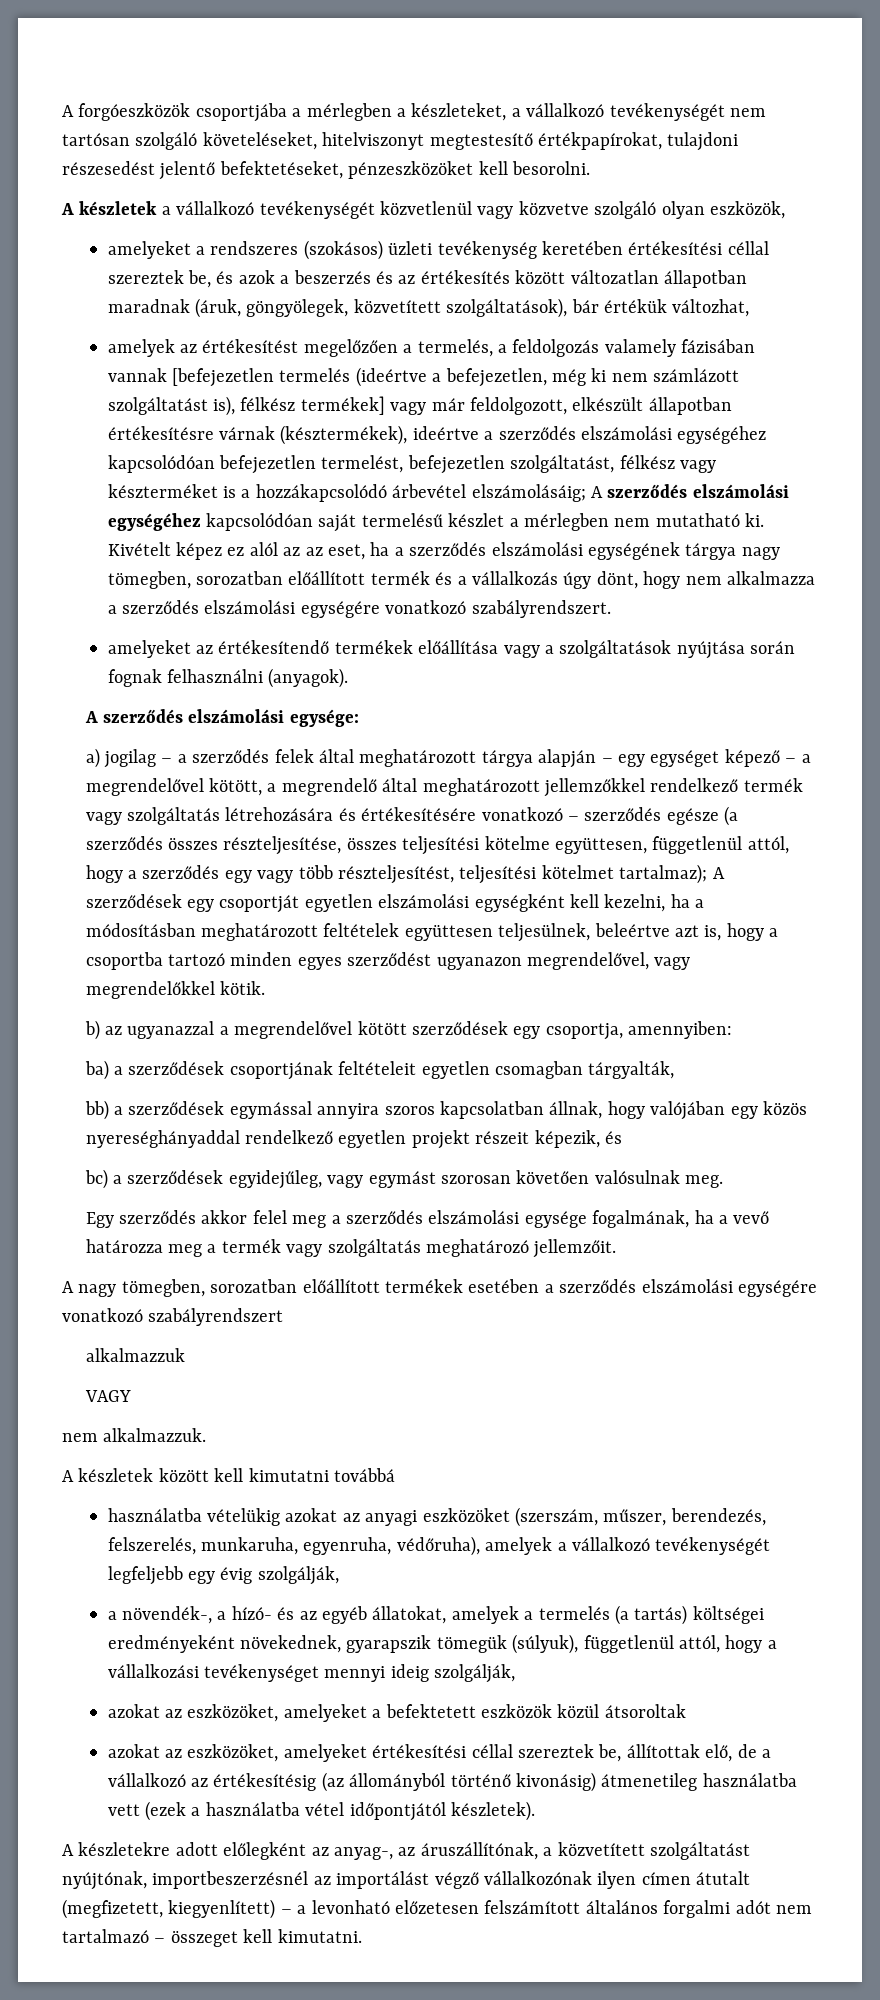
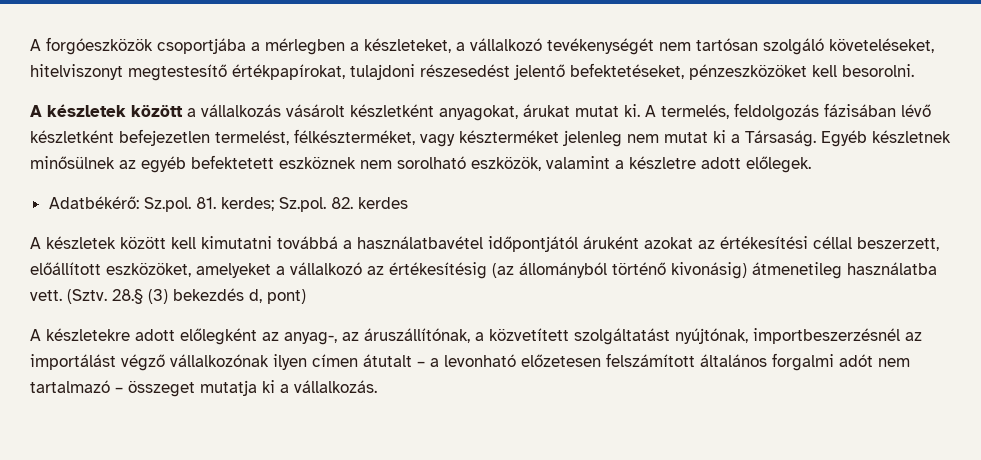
[161,201,785,219] [107,240,769,260] [107,270,747,288] [107,298,750,318] [107,339,756,357] [107,367,740,387] [107,396,732,416] [107,425,767,445] [107,455,716,474] [107,484,789,502] [107,513,765,532] [107,542,780,560] [107,571,815,589] [107,600,611,618] [107,640,796,659] [107,668,349,688] [84,709,359,727] [85,748,811,768] [85,778,803,797] [85,806,739,826] [85,836,789,855] [85,864,725,884] [85,894,705,913] [85,923,779,942] [85,952,691,970] [85,981,265,999] [84,1020,733,1040] [84,1060,675,1080] [84,1100,807,1120] [85,1130,622,1149] [84,1169,724,1189] [85,1210,770,1228] [85,1239,617,1258] [62,1279,817,1297] [62,1308,284,1326] [85,1348,185,1362] [84,1390,131,1402] [62,1428,207,1442] a vállalkozó tevékenységét közvetlenül vagy közvetve szolgáló olyan eszközök, // amelyeket a rendszeres (szokásos) üzleti tevékenység keretében értékesítési céllal szereztek be, és azok a beszerzés és az értékesítés között változatlan állapotban maradnak (áruk, göngyölegek, közvetített szolgáltatások), bár értékük változhat, // amelyek az értékesítést megelőzően a termelés, a feldolgozás valamely fázisában vannak [befejezetlen termelés (ideértve a befejezetlen, még ki nem számlázott szolgáltatást is), félkész termékek] vagy már feldolgozott, elkészült állapotban értékesítésre várnak (késztermékek), ideértve a szerződés elszámolási egységéhez kapcsolódóan befejezetlen termelést, befejezetlen szolgáltatást, félkész vagy készterméket is a hozzákapcsolódó árbevétel elszámolásáig; A szerződés elszámolási egységéhez kapcsolódóan saját termelésű készlet a mérlegben nem mutatható ki. Kivételt képez ez alól az az eset, ha a szerződés elszámolási egységének tárgya nagy tömegben, sorozatban előállított termék és a vállalkozás úgy dönt, hogy nem alkalmazza a szerződés elszámolási egységére vonatkozó szabályrendszert. // amelyeket az értékesítendő termékek előállítása vagy a szolgáltatások nyújtása során fognak felhasználni (anyagok). // A szerződés elszámolási egysége: // a) jogilag – a szerződés felek által meghatározott tárgya alapján – egy egységet képező – a megrendelővel kötött, a megrendelő által meghatározott jellemzőkkel rendelkező termék vagy szolgáltatás létrehozására és értékesítésére vonatkozó – szerződés egésze (a szerződés összes részteljesítése, összes teljesítési kötelme együttesen, függetlenül attól, hogy a szerződés egy vagy több részteljesítést, teljesítési kötelmet tartalmaz); A szerződések egy csoportját egyetlen elszámolási egységként kell kezelni, ha a módosításban meghatározott feltételek együttesen teljesülnek, beleértve azt is, hogy a csoportba tartozó minden egyes szerződést ugyanazon megrendelővel, vagy megrendelőkkel kötik. // b) az ugyanazzal a megrendelővel kötött szerződések egy csoportja, amennyiben: // ba) a szerződések csoportjának feltételeit egyetlen csomagban tárgyalták, // bb) a szerződések egymással annyira szoros kapcsolatban állnak, hogy valójában egy közös nyereséghányaddal rendelkező egyetlen projekt részeit képezik, és // bc) a szerződések egyidejűleg, vagy egymást szorosan követően valósulnak meg. // Egy szerződés akkor felel meg a szerződés elszámolási egysége fogalmának, ha a vevő határozza meg a termék vagy szolgáltatás meghatározó jellemzőit. // A nagy tömegben, sorozatban előállított termékek esetében a szerződés elszámolási egységére vonatkozó szabályrendszert // alkalmazzuk // VAGY // nem alkalmazzuk. -> [131,103,931,121] [30,129,951,147] [30,155,811,173] [48,196,408,212] között a vállalkozás vásárolt készletként anyagokat, árukat mutat ki. A termelés, feldolgozás fázisában lévő készletként befejezetlen termelést, félkészterméket, vagy készterméket jelenleg nem mutat ki a Társaság. Egyéb készletnek minősülnek az egyéb befektetett eszköznek nem sorolható eszközök, valamint a készletre adott előlegek. // Adatbékérő: Sz.pol. 81. kerdes; Sz.pol. 82. kerdes
[107,1507,766,1527] [107,1536,771,1556] [107,1566,339,1585] [107,1605,764,1625] [107,1634,777,1654] [107,1664,516,1683] [107,1704,686,1722] [107,1744,757,1762] // használatba vételükig azokat az anyagi eszközöket (szerszám, műszer, berendezés, felszerelés, munkaruha, egyenruha, védőruha), amelyek a vállalkozó tevékenységét legfeljebb egy évig szolgálják, // a növendék-, a hízó- és az egyéb állatokat, amelyek a termelés (a tartás) költségei eredményeként növekednek, gyarapszik tömegük (súlyuk), függetlenül attól, hogy a vállalkozási tevékenységet mennyi ideig szolgálják, // azokat az eszközöket, amelyeket a befektetett eszközök közül átsoroltak // azokat az eszközöket, amelyeket értékesítési céllal szereztek be, állítottak elő, de -> [343,236,939,252] [30,262,271,278] a használatbavétel időpontjától áruként azokat az értékesítési céllal beszerzett, előállított eszközöket, amelyeket
[107,1801,535,1821] vett (ezek a használatba vétel időpontjától készletek). -> [30,288,306,304] vett. (Sztv. 28.§ (3) bekezdés d, pont)
[62,1899,276,1919] (megfizetett, kiegyenlített) -> (412, 360) none
[243,1929,362,1943] kell kimutatni. -> [200,380,377,396] mutatja ki a vállalkozás.

